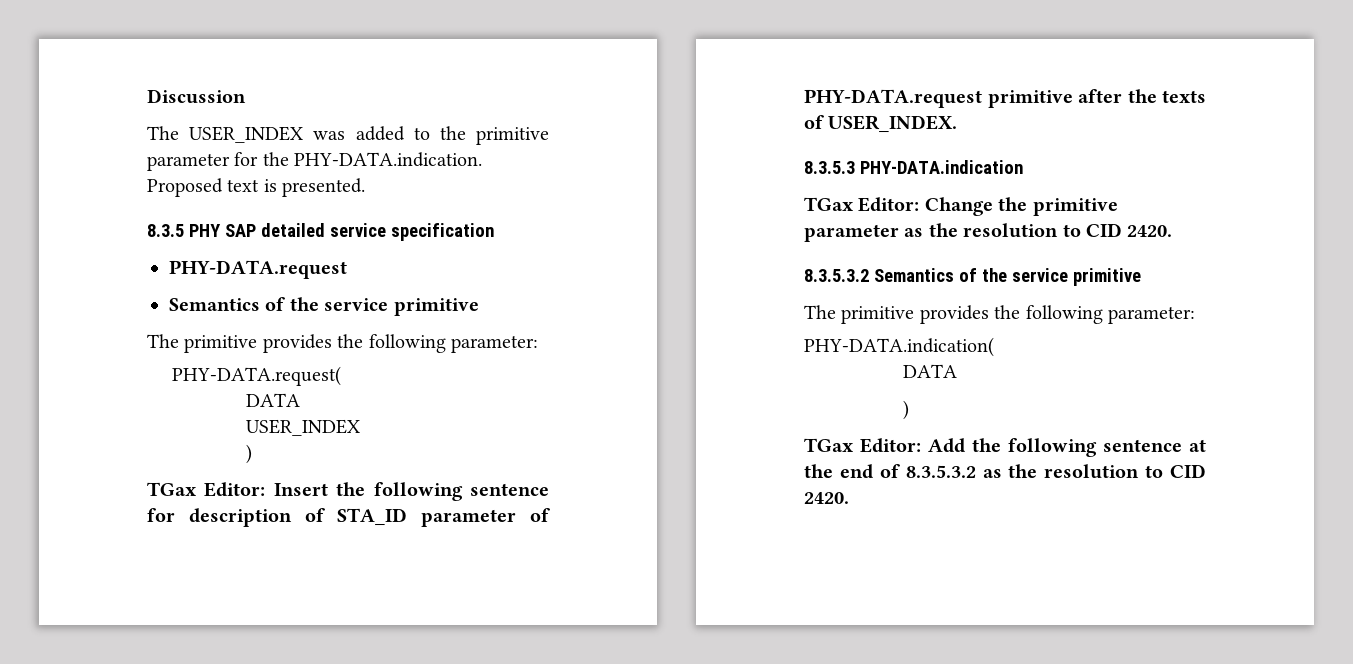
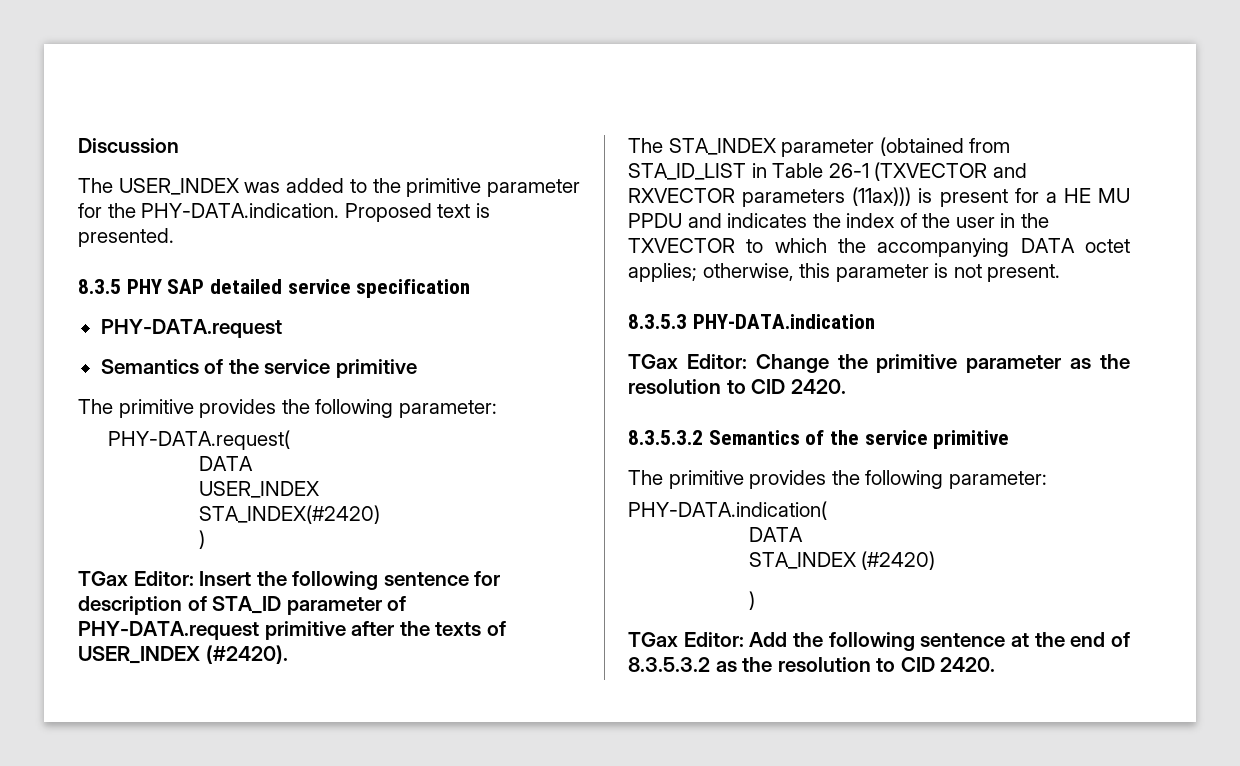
(360, 427) none -> [198,505,380,524] // STA_INDEX(#2420)
[828,115,958,133] USER_INDEX. -> [78,645,288,664] [628,137,1011,157] [628,162,1027,181] [628,187,1130,207] [628,213,1049,228] [628,238,1130,257] [628,263,1061,282] USER_INDEX (#2420). // The STA_INDEX parameter (obtained from STA_ID_LIST in Table 26-1 (TXVECTOR and RXVECTOR parameters (11ax))) is present for a HE MU PPDU and indicates the index of the user in the TXVECTOR to which the accompanying DATA octet applies; otherwise, this parameter is not present.
(957, 371) none -> [748,551,936,570] // STA_INDEX (#2420)

